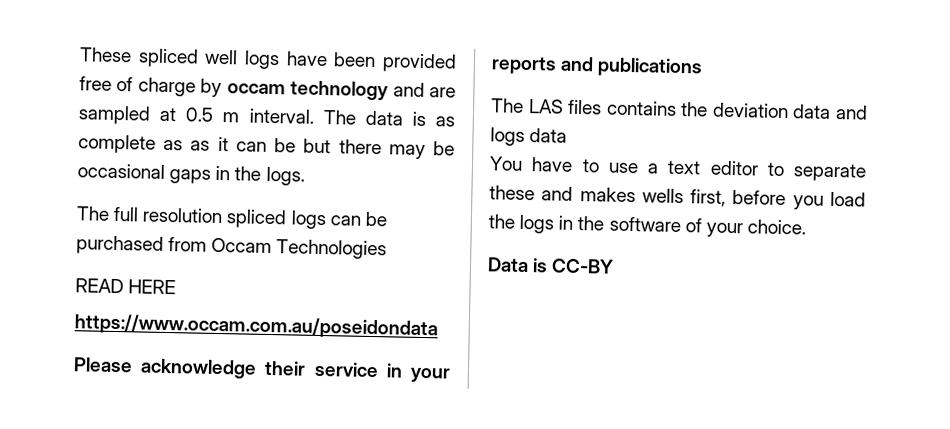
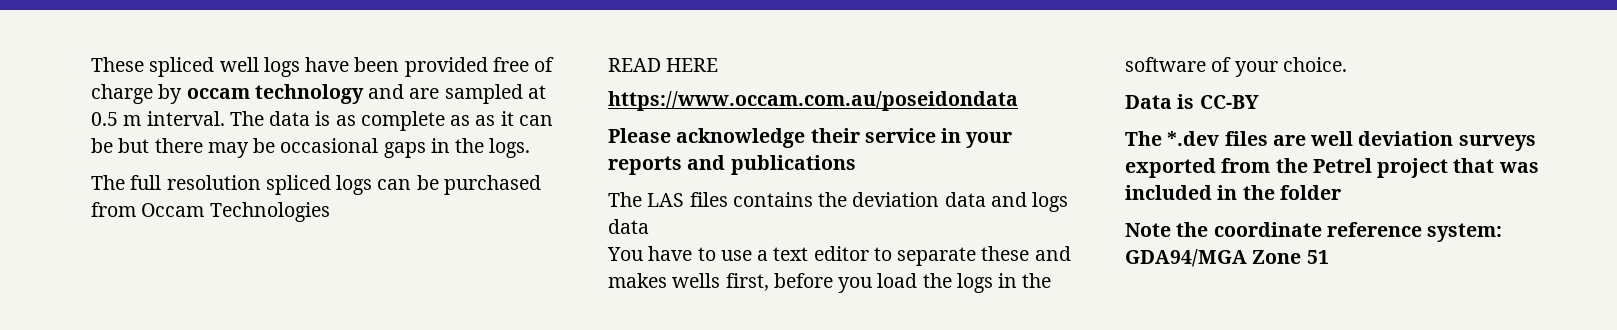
(615, 266) none -> [1125,131,1536,151] [1125,158,1539,178] [1125,185,1341,200] [1125,222,1503,242] [1125,249,1329,267] // The *.dev files are well deviation surveys exported from the Petrel project that was included in the folder // Note the coordinate reference system: GDA94/MGA Zone 51

